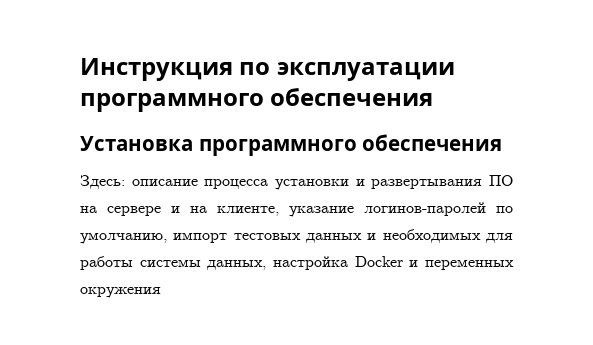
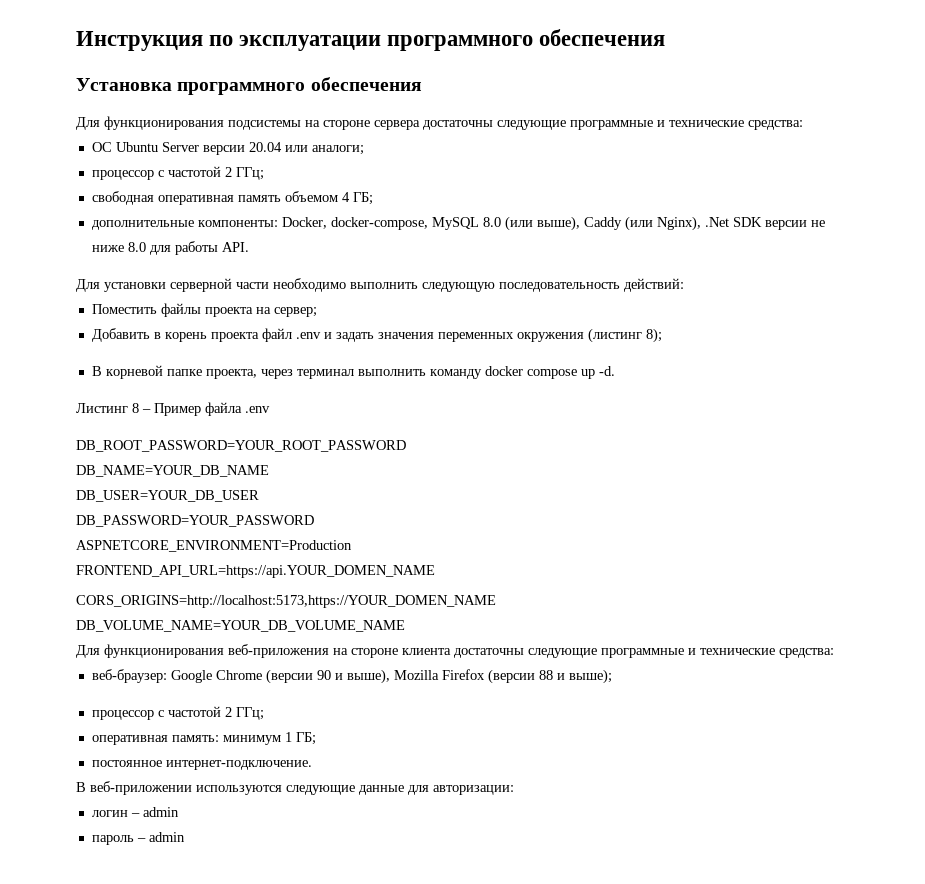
[80,175,513,190] [80,202,513,217] [80,229,513,244] [80,256,514,270] [80,287,161,298] Здесь: описание процесса установки и развертывания ПО на сервере и на клиенте, указание логинов-паролей по умолчанию, импорт тестовых данных и необходимых для работы системы данных, настройка Docker и переменных окружения -> [76,116,803,130] [91,142,364,155] [91,166,264,180] [91,191,373,205] [91,216,825,231] [91,241,249,255] [76,278,684,292] [91,303,317,317] [91,328,662,343] [91,365,615,379] [76,402,270,416] [76,440,406,452] [76,465,269,477] [76,490,259,502] [76,515,314,527] [76,540,352,552] [76,565,435,578] [76,595,496,608] [76,620,405,632] [76,644,834,658] [91,669,612,684] [91,706,264,720] [91,732,316,745] [91,760,312,770] [76,781,514,795] [91,807,179,817] [91,832,185,845] Для функционирования подсистемы на стороне сервера достаточны следующие программные и технические средства: // ОС Ubuntu Server версии 20.04 или аналоги; // процессор с частотой 2 ГГц; // свободная оперативная память объемом 4 ГБ; // дополнительные компоненты: Docker, docker-compose, MySQL 8.0 (или выше), Caddy (или Nginx), .Net SDK версии не ниже 8.0 для работы API. // Для установки серверной части необходимо выполнить следующую последовательность действий: // Поместить файлы проекта на сервер; // Добавить в корень проекта файл .env и задать значения переменных окружения (листинг 8); // В корневой папке проекта, через терминал выполнить команду docker compose up -d. // Листинг 8 – Пример файла .env // DB_ROOT_PASSWORD=YOUR_ROOT_PASSWORD // DB_NAME=YOUR_DB_NAME // DB_USER=YOUR_DB_USER // DB_PASSWORD=YOUR_PASSWORD // ASPNETCORE_ENVIRONMENT=Production // FRONTEND_API_URL=https://api.YOUR_DOMEN_NAME // CORS_ORIGINS=http://localhost:5173,https://YOUR_DOMEN_NAME // DB_VOLUME_NAME=YOUR_DB_VOLUME_NAME // Для функционирования веб-приложения на стороне клиента достаточны следующие программные и технические средства: // веб-браузер: Google Chrome (версии 90 и выше), Mozilla Firefox (версии 88 и выше); // процессор с частотой 2 ГГц; // оперативная память: минимум 1 ГБ; // постоянное интернет-подключение. // В веб-приложении используются следующие данные для авторизации: // логин – admin // пароль – admin

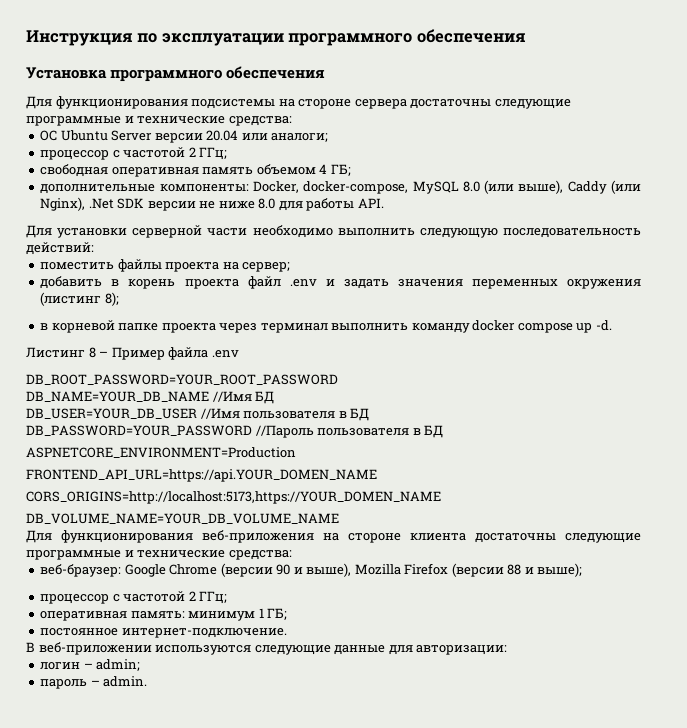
[91,304,157,314] Поместить -> [40,262,115,270] поместить
[91,328,150,342] Добавить -> [40,276,103,289] добавить
[91,366,102,376] В -> [40,323,49,330] в
[205,369,257,379] проекта, -> [161,323,216,333] проекта
(269, 471) none -> [212,391,275,404] //Имя БД
[76,515,314,527] // DB_PASSWORD=YOUR_PASSWORD -> [200,408,370,421] [26,425,444,438] //Имя пользователя в БД // DB_PASSWORD=YOUR_PASSWORD //Пароль пользователя в БД
[142,807,179,817] admin -> [96,659,141,671] admin;
[148,832,185,842] admin -> [103,676,148,687] admin.

